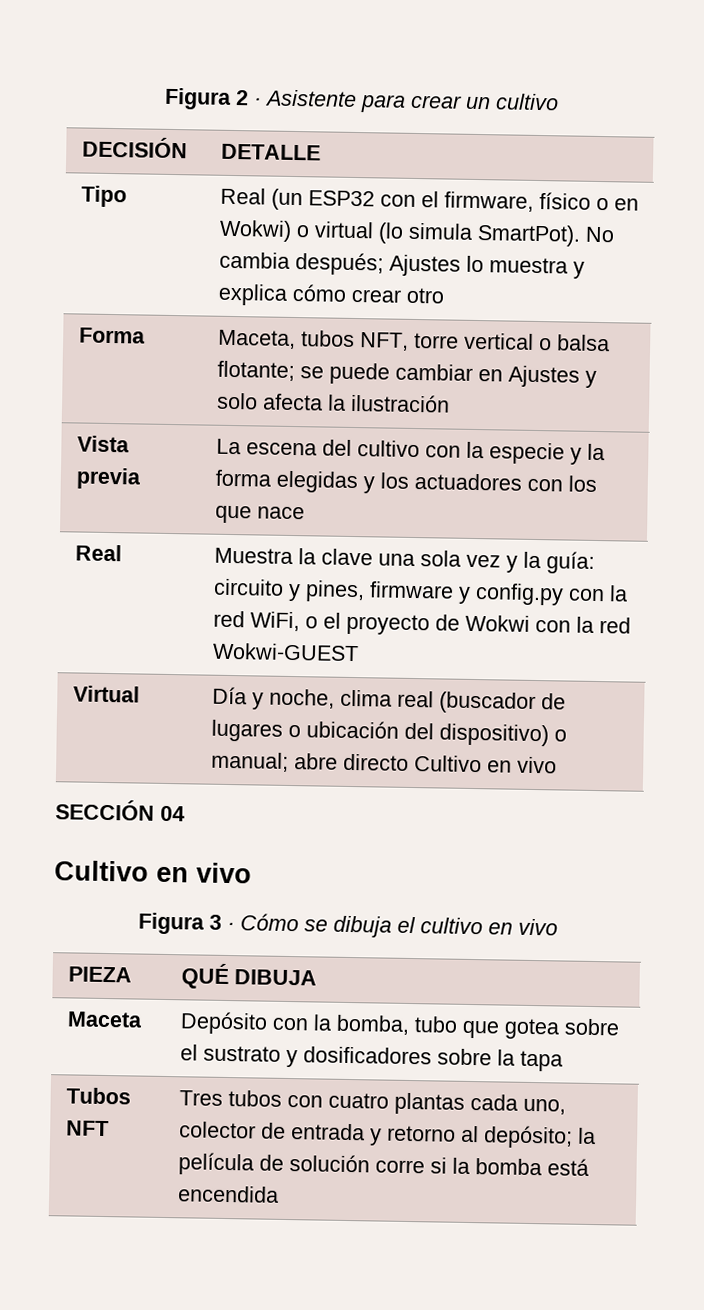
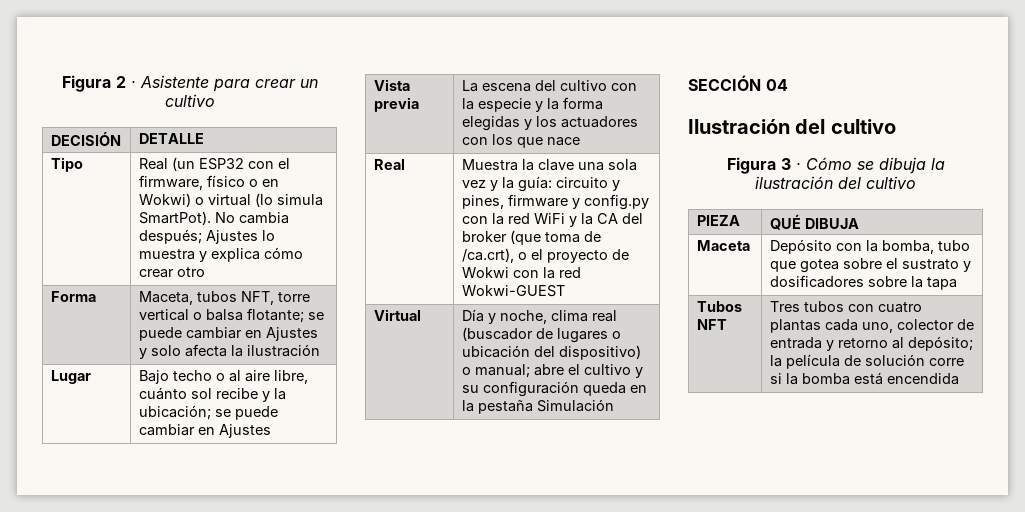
(450, 403) none -> [50,370,91,384] [138,370,308,384] [138,387,286,402] [138,405,278,420] [138,424,271,438] // Lugar | Bajo techo o al aire libre, cuánto sol recibe y la ubicación; se puede cambiar en Ajustes
[249,611,300,632] WiFi, -> [533,213,643,227] [461,230,601,245] [461,248,514,263] WiFi y la CA del broker (que toma de /ca.crt),
[342,753,557,774] directo Cultivo en vivo -> [567,364,643,378] [461,381,647,397] [461,399,614,414] el cultivo y su configuración queda en la pestaña Simulación
[54,860,252,884] Cultivo en vivo -> [688,118,896,134] Ilustración del cultivo
[396,916,558,936] el cultivo en vivo -> [930,158,945,170] [755,176,916,189] la ilustración del cultivo

